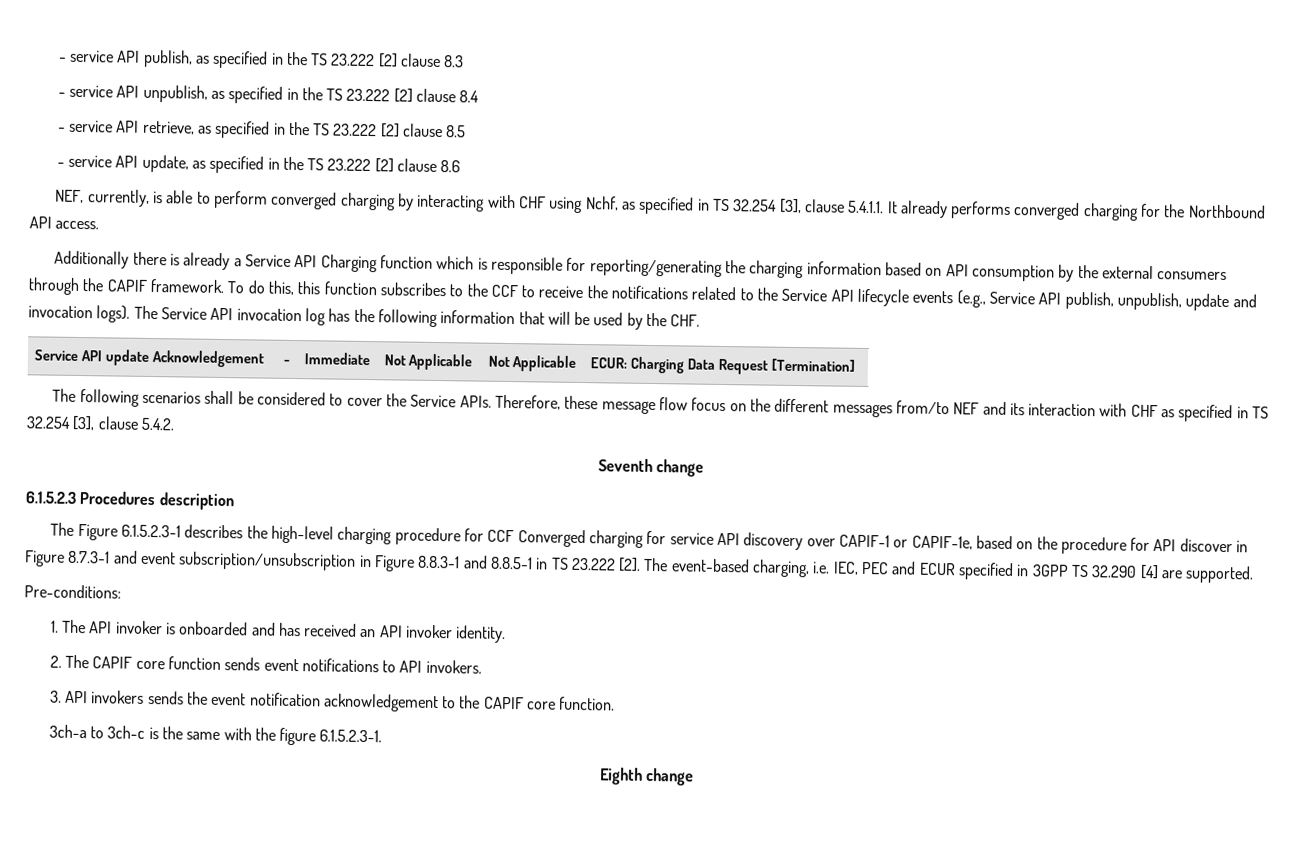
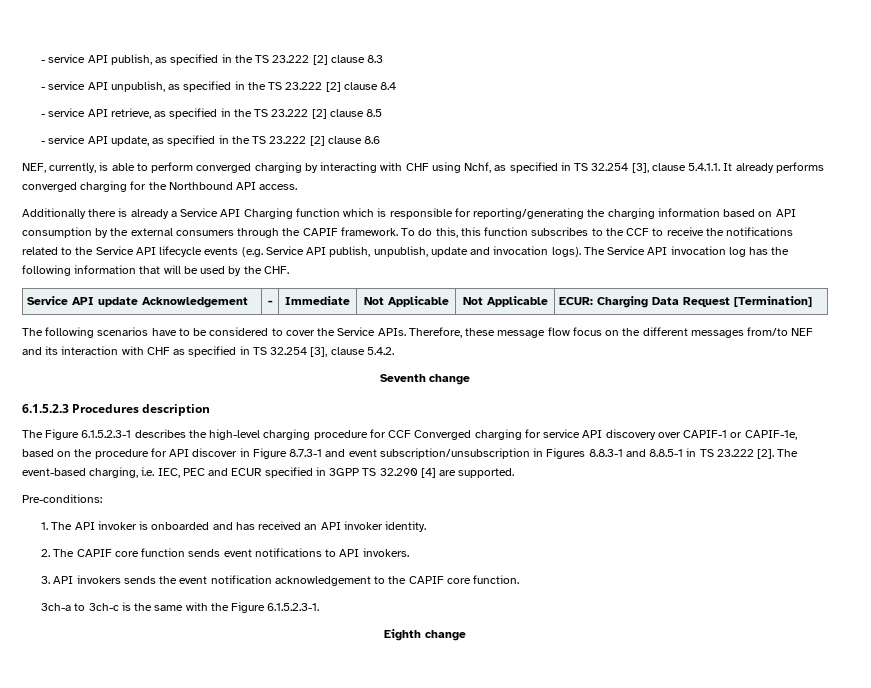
[956,290,986,308] (e.g., -> [241,247,263,257] (e.g.
[204,390,235,405] shall -> [151,328,190,336] have to
[373,555,415,572] Figure -> [546,448,586,459] Figures
[279,727,317,746] figure -> [231,602,266,613] Figure

